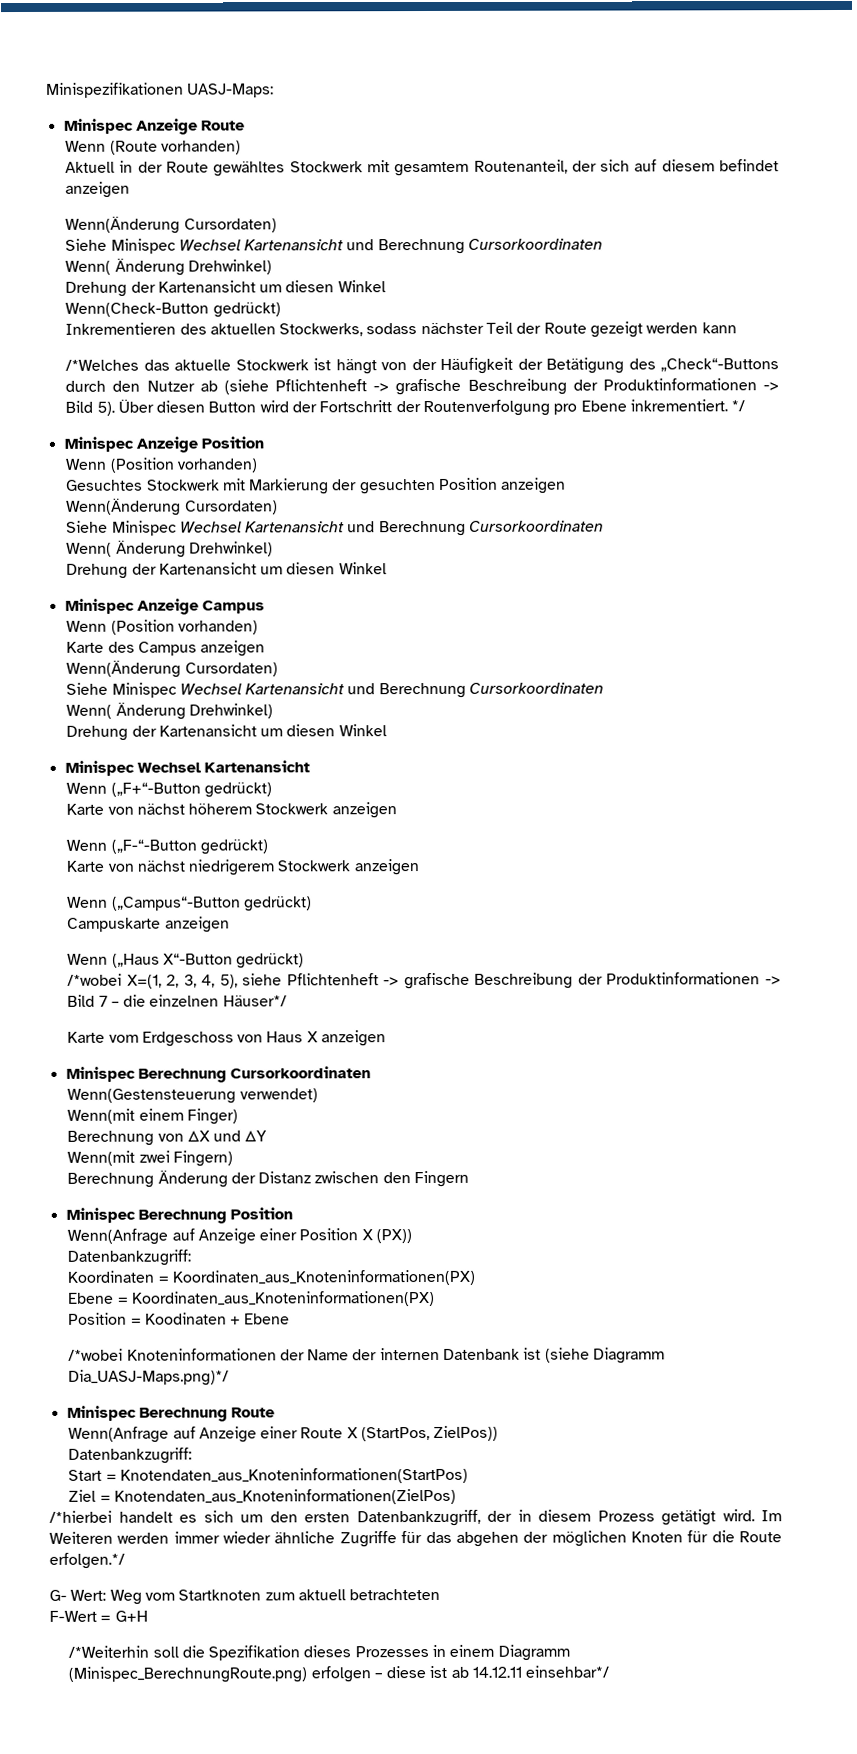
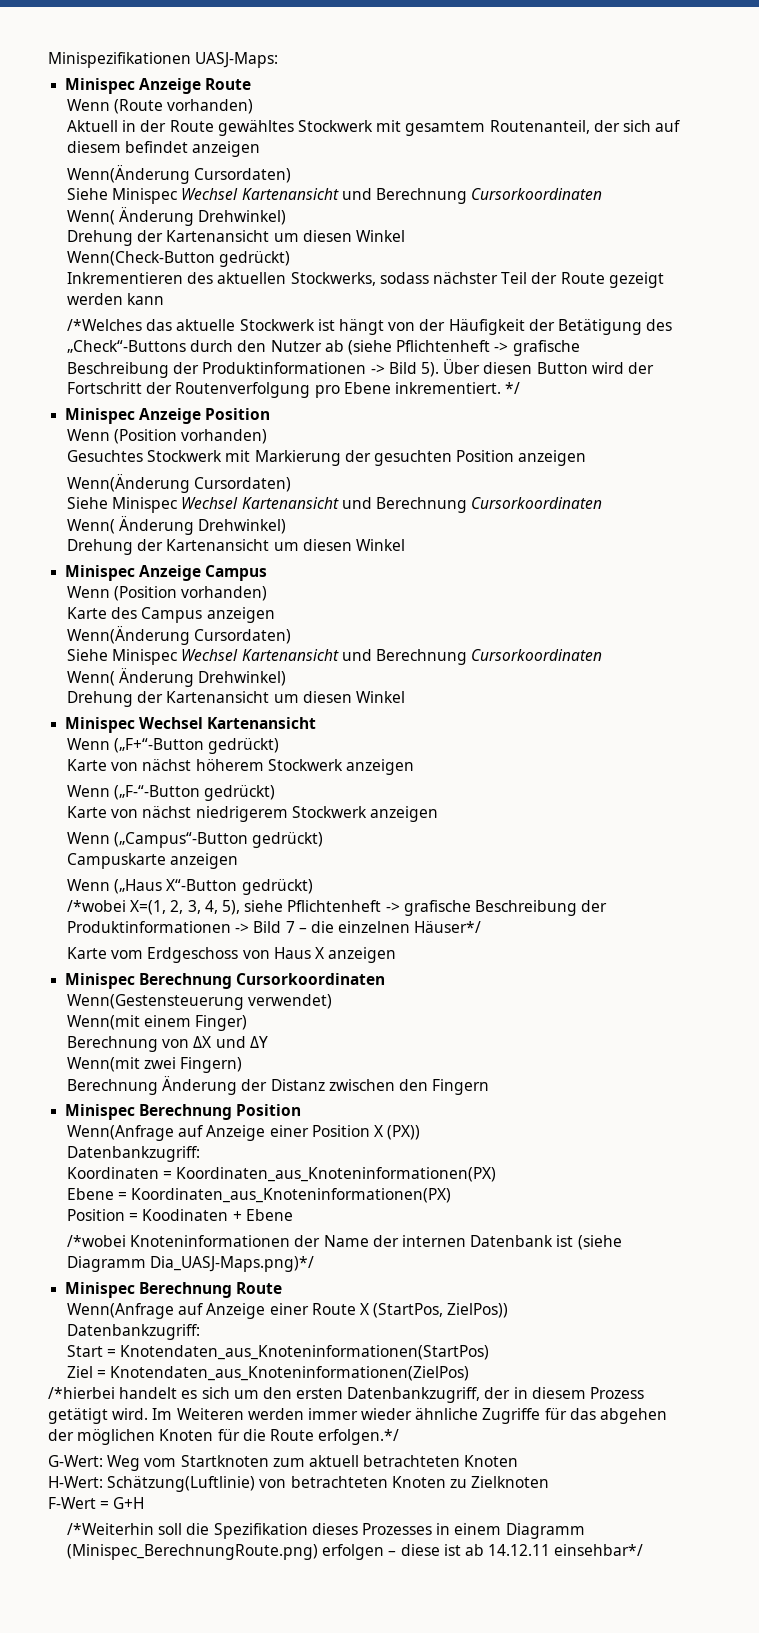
[49,1589,107,1601] G- Wert: -> [48,1455,103,1467] G-Wert:
(441, 1594) none -> [464,1455,519,1467] [48,1476,550,1492] Knoten // H-Wert: Schätzung(Luftlinie) von betrachteten Knoten zu Zielknoten

